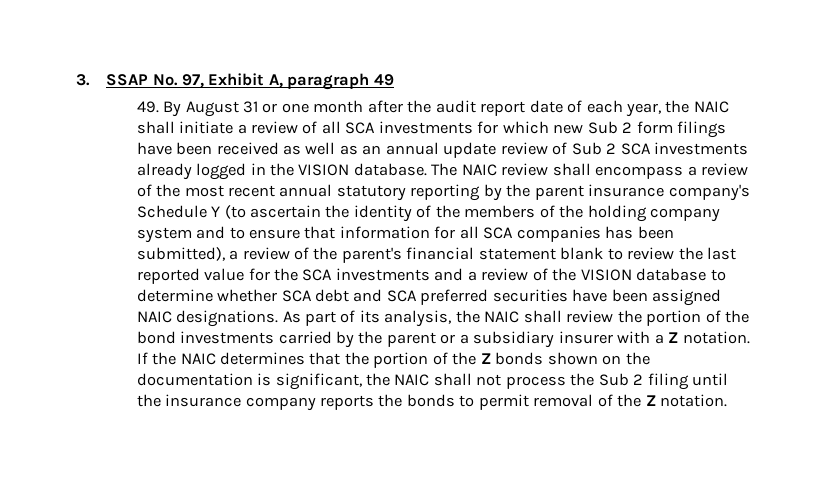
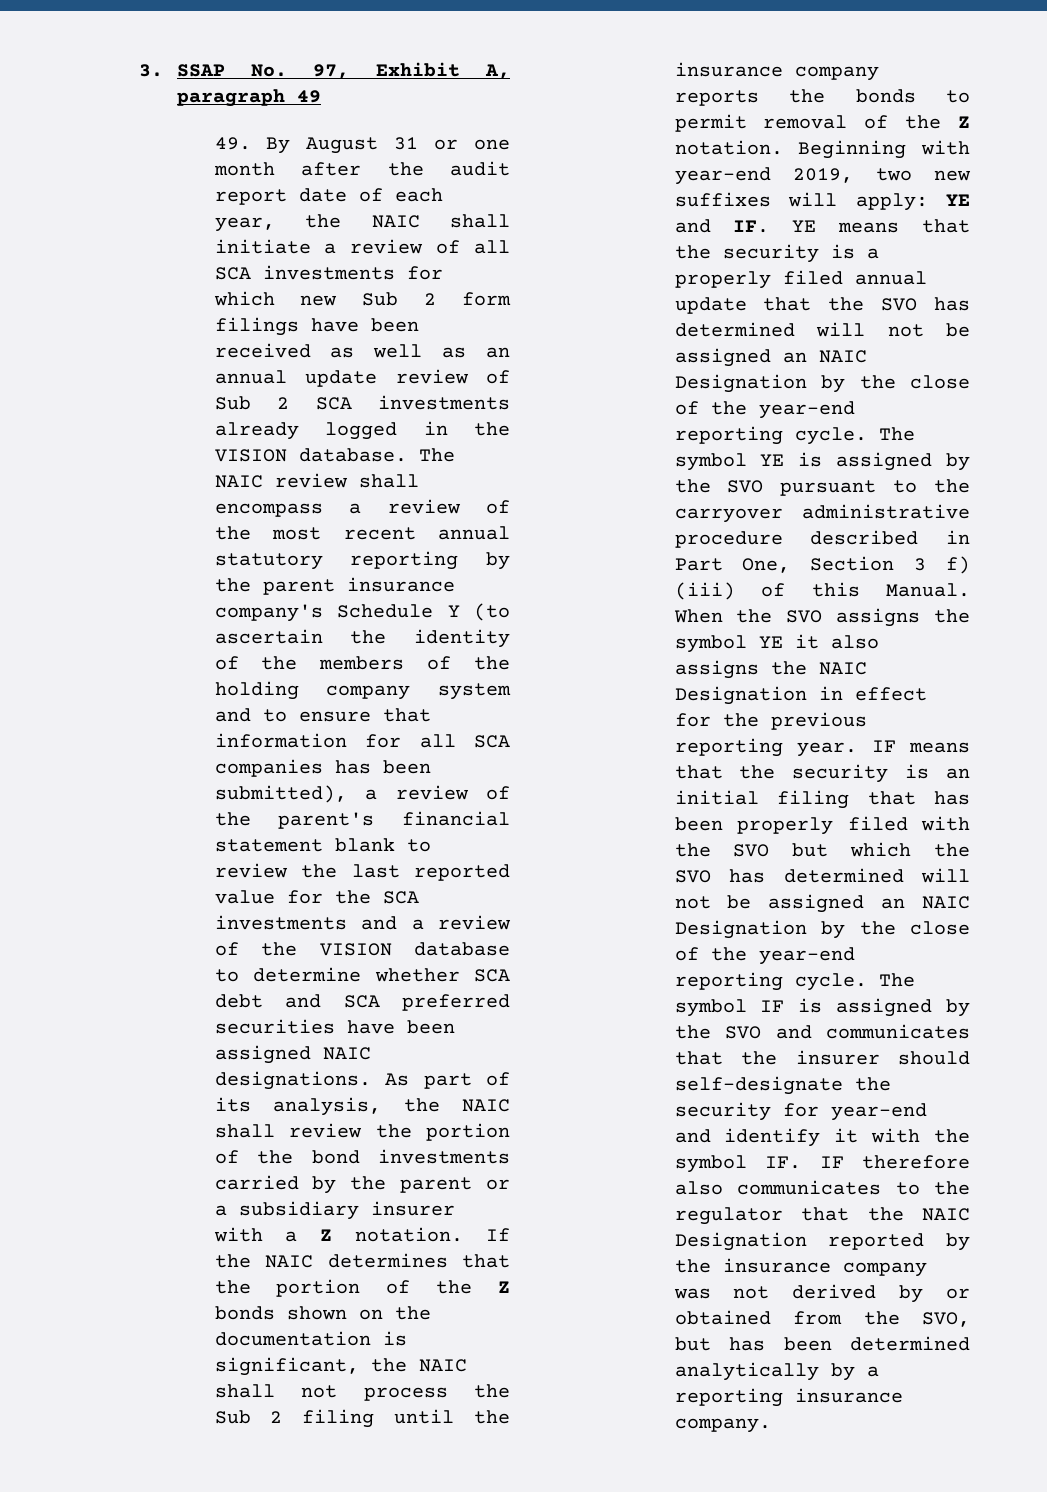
(728, 400) none -> [798,140,970,159] [674,167,971,185] [674,192,970,211] [674,219,970,233] [674,244,879,263] [674,270,927,289] [674,297,970,314] [674,322,970,337] [674,348,867,367] [674,374,970,393] [674,401,855,419] [674,426,915,445] [674,452,970,471] [674,479,970,496] [674,504,970,523] [674,530,970,548] [674,556,970,574] [674,582,970,600] [673,608,970,627] [674,634,879,653] [674,660,867,679] [674,686,927,705] [674,712,867,730] [674,738,970,757] [674,764,970,783] [674,790,970,809] [674,816,970,835] [674,842,970,857] [674,868,970,883] [674,894,970,913] [674,920,970,939] [674,947,855,965] [674,972,915,991] [674,998,970,1017] [674,1024,970,1039] [674,1050,970,1065] [674,1076,891,1095] [674,1102,927,1121] [674,1128,971,1147] [674,1155,970,1173] [674,1180,970,1195] [674,1207,970,1225] [674,1232,970,1251] [674,1258,927,1277] [673,1284,970,1303] [674,1310,970,1327] [674,1336,970,1351] [674,1362,879,1381] [674,1388,903,1407] [674,1418,771,1433] Beginning with year-end 2019, two new suffixes will apply: YE and IF. YE means that the security is a properly filed annual update that the SVO has determined will not be assigned an NAIC Designation by the close of the year-end reporting cycle. The symbol YE is assigned by the SVO pursuant to the carryover administrative procedure described in Part One, Section 3 f) (iii) of this Manual. When the SVO assigns the symbol YE it also assigns the NAIC Designation in effect for the previous reporting year. IF means that the security is an initial filing that has been properly filed with the SVO but which the SVO has determined will not be assigned an NAIC Designation by the close of the year-end reporting cycle. The symbol IF is assigned by the SVO and communicates that the insurer should self-designate the security for year-end and identify it with the symbol IF. IF therefore also communicates to the regulator that the NAIC Designation reported by the insurance company was not derived by or obtained from the SVO, but has been determined analytically by a reporting insurance company.

